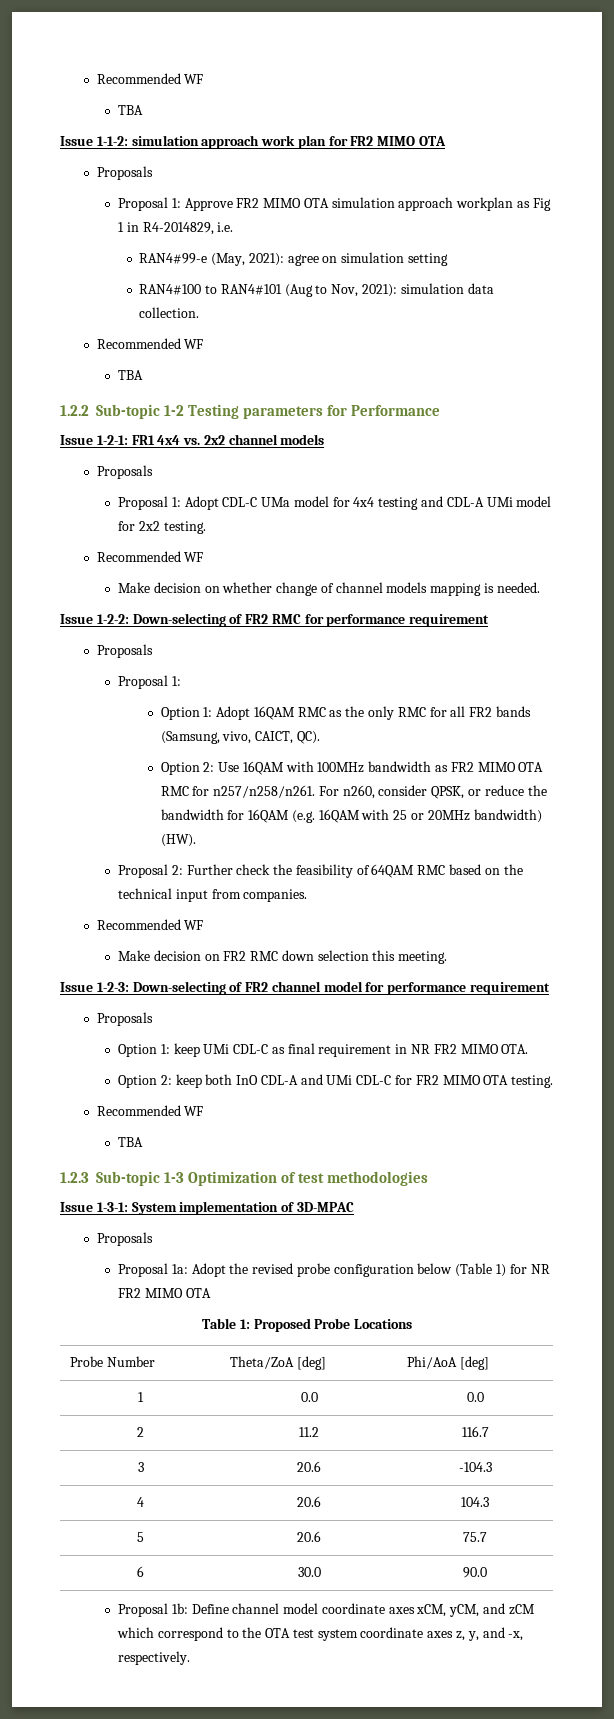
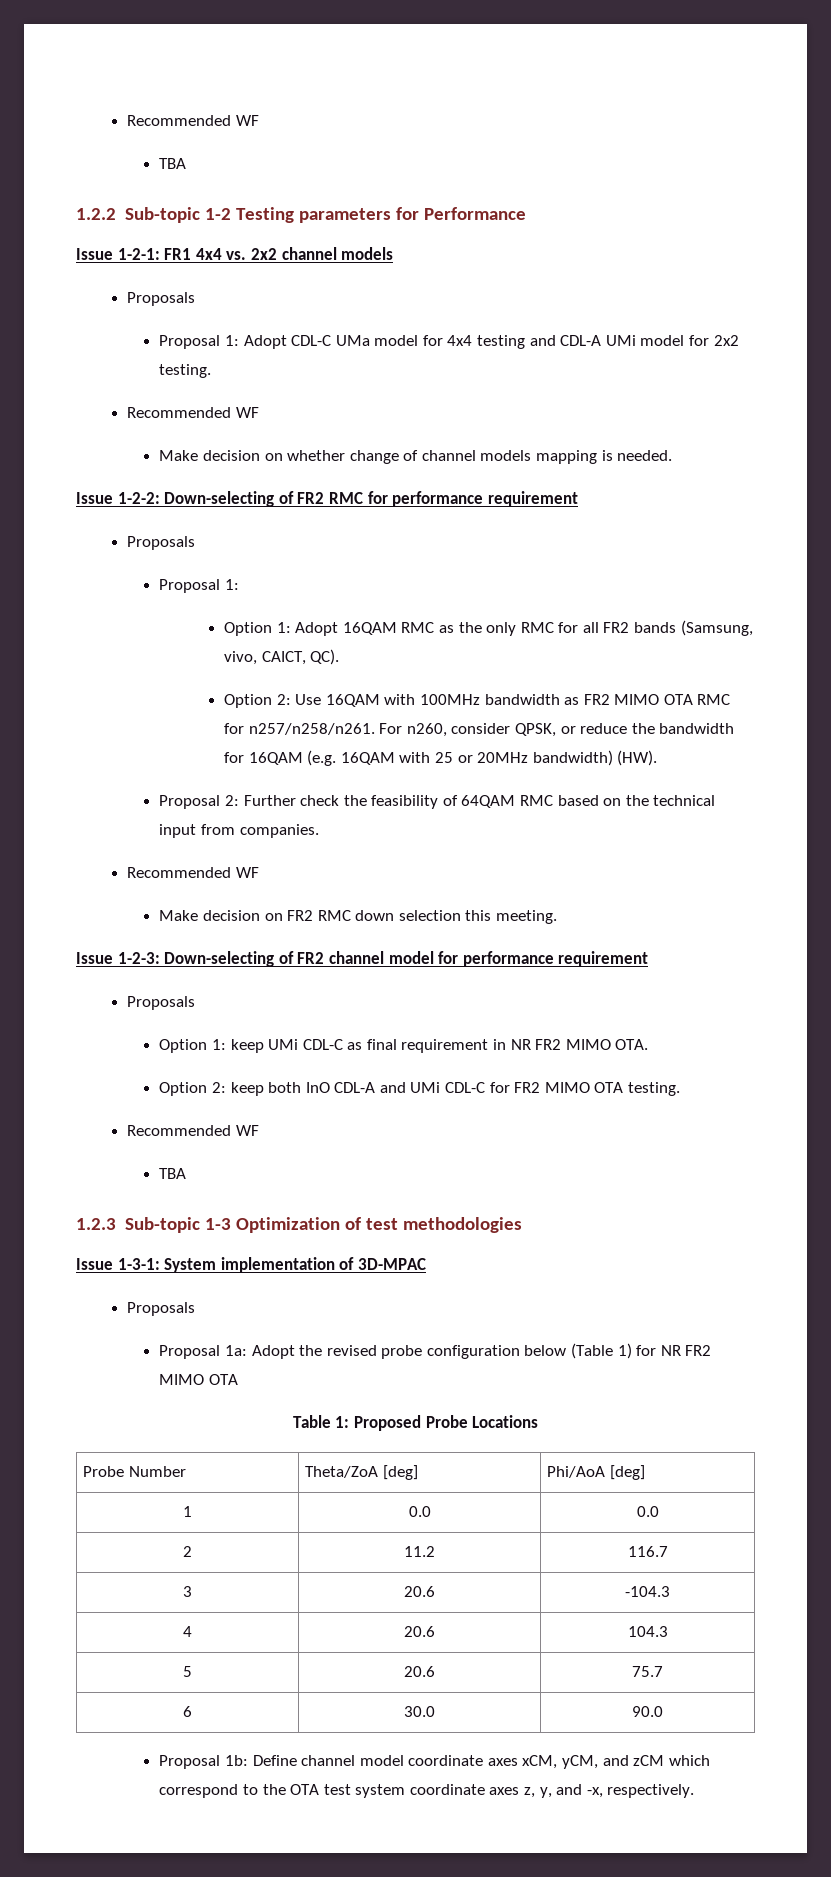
[96,73,204,84] [117,105,143,115] [60,135,447,149] [96,166,153,180] [117,197,551,211] [117,222,234,235] [139,252,448,266] [139,283,494,297] [139,307,200,318] [96,338,204,349] [117,370,143,380] Recommended WF // TBA // Issue 1-1-2: simulation approach work plan for FR2 MIMO OTA // Proposals // Proposal 1: Approve FR2 MIMO OTA simulation approach workplan as Fig 1 in R4-2014829, i.e. // RAN4#99-e (May, 2021): agree on simulation setting // RAN4#100 to RAN4#101 (Aug to Nov, 2021): simulation data collection. // Recommended WF // TBA -> [127,115,259,126] [159,158,187,169] Recommended WF // TBA

